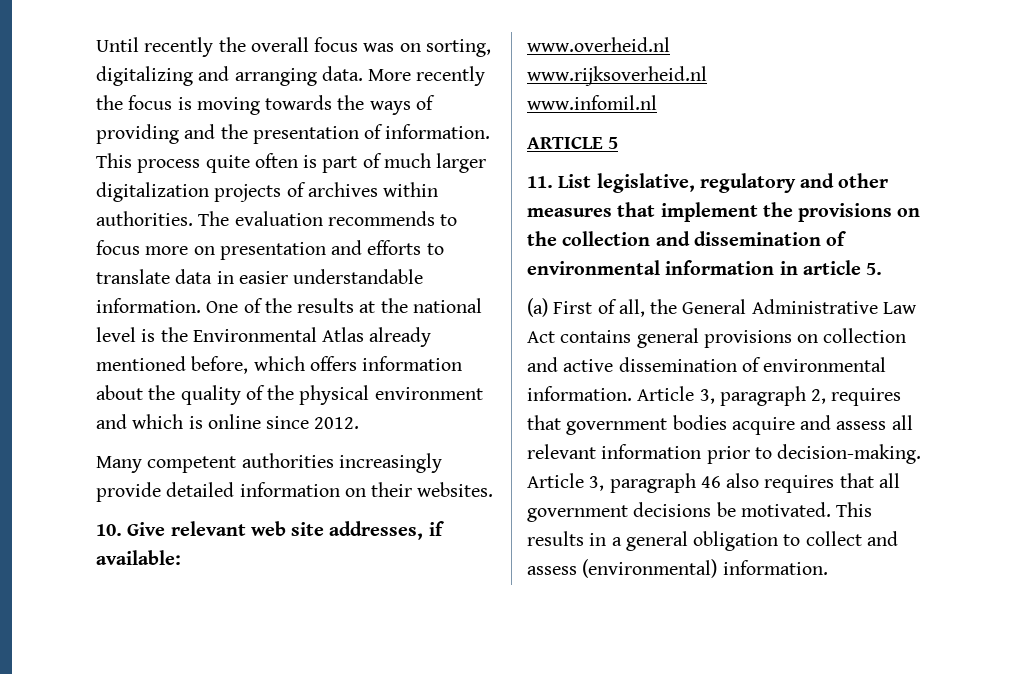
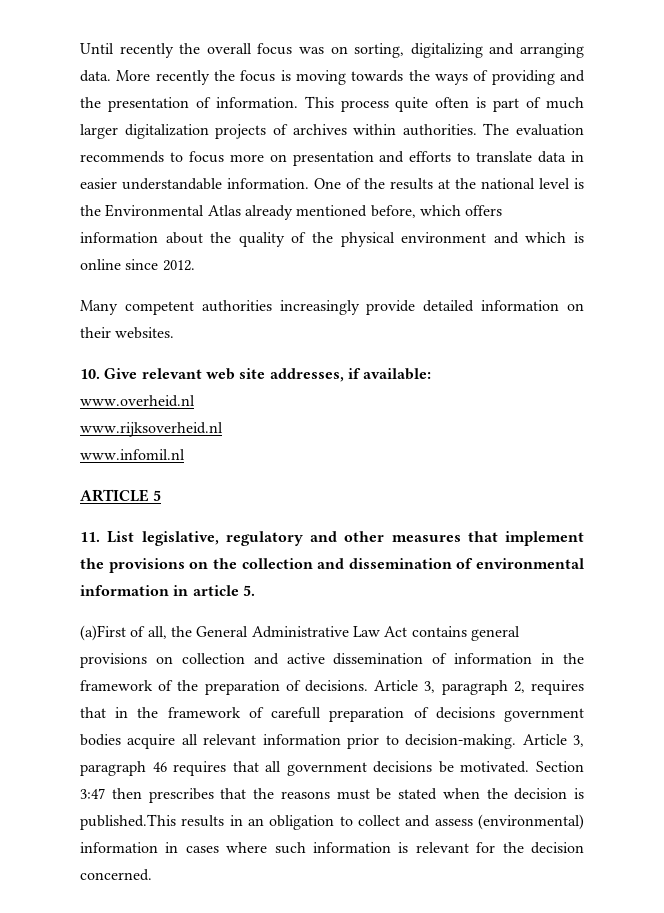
[527,298,593,317] (a) First -> [80,625,126,641] (a)First
[763,357,887,372] [527,386,632,401] environmental information. -> [454,653,585,664] [80,680,368,695] information in the framework of the preparation of decisions.
(561, 422) none -> [115,707,495,722] in the framework of carefull preparation of decisions
[800,415,887,430] and assess -> (176, 741) none
[726,473,760,488] also -> (167, 767) none
[836,502,873,517] [527,531,688,551] This results in a general -> [535,761,584,772] [80,788,584,803] [80,814,264,830] Section 3:47 then prescribes that the reasons must be stated when the decision is published.This results in an
[722,560,828,575] information. -> [80,842,584,854] [80,869,152,881] information in cases where such information is relevant for the decision concerned.

